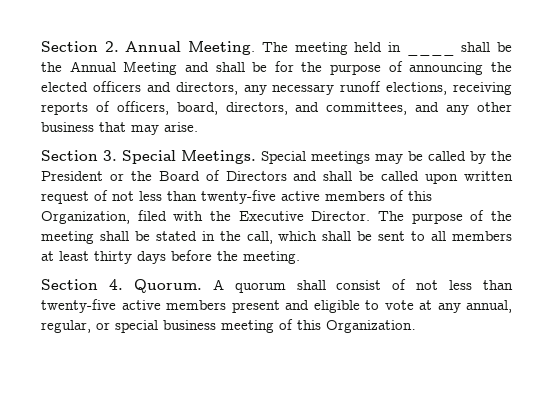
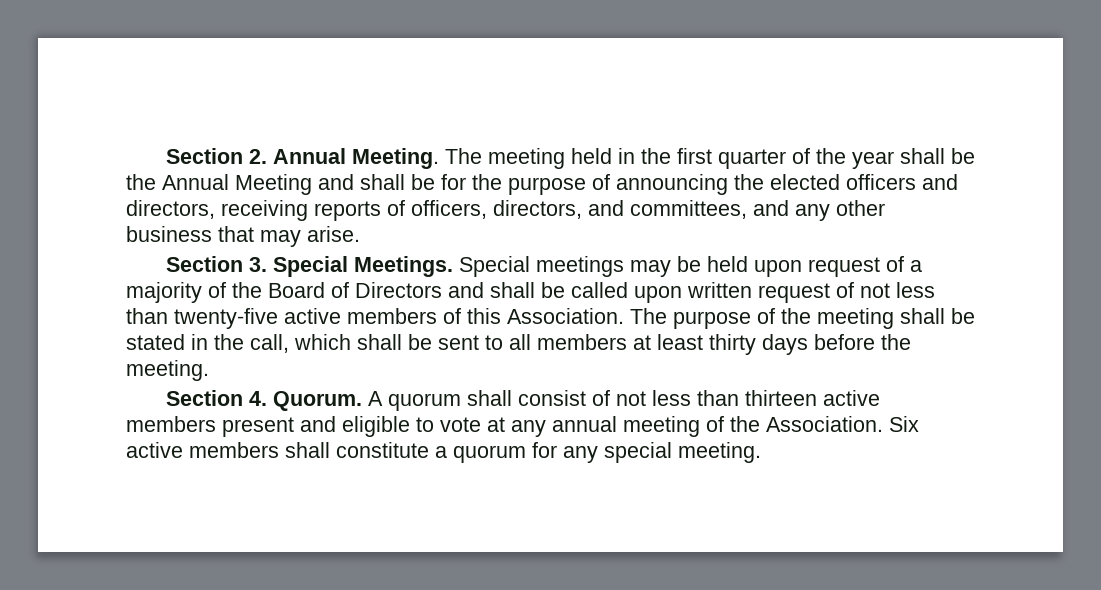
[406,52,455,56] ____ -> [640,148,894,169] the first quarter of the year
[243,81,448,95] any necessary runoff elections, -> (215, 209) none
[176,102,218,115] board, -> (487, 209) none
[428,151,512,164] [41,171,124,181] called by the President or -> [706,256,922,277] [126,282,226,303] held upon request of a majority of
[41,210,371,224] Organization, filed with the Executive Director. -> [507,308,624,324] Association.
[41,299,116,313] twenty-five -> [744,390,817,406] thirteen
[466,300,512,313] [41,319,416,333] annual, regular, or special business meeting of this Organization. -> [552,416,919,437] [126,442,761,463] annual meeting of the Association. Six active members shall constitute a quorum for any special meeting.

